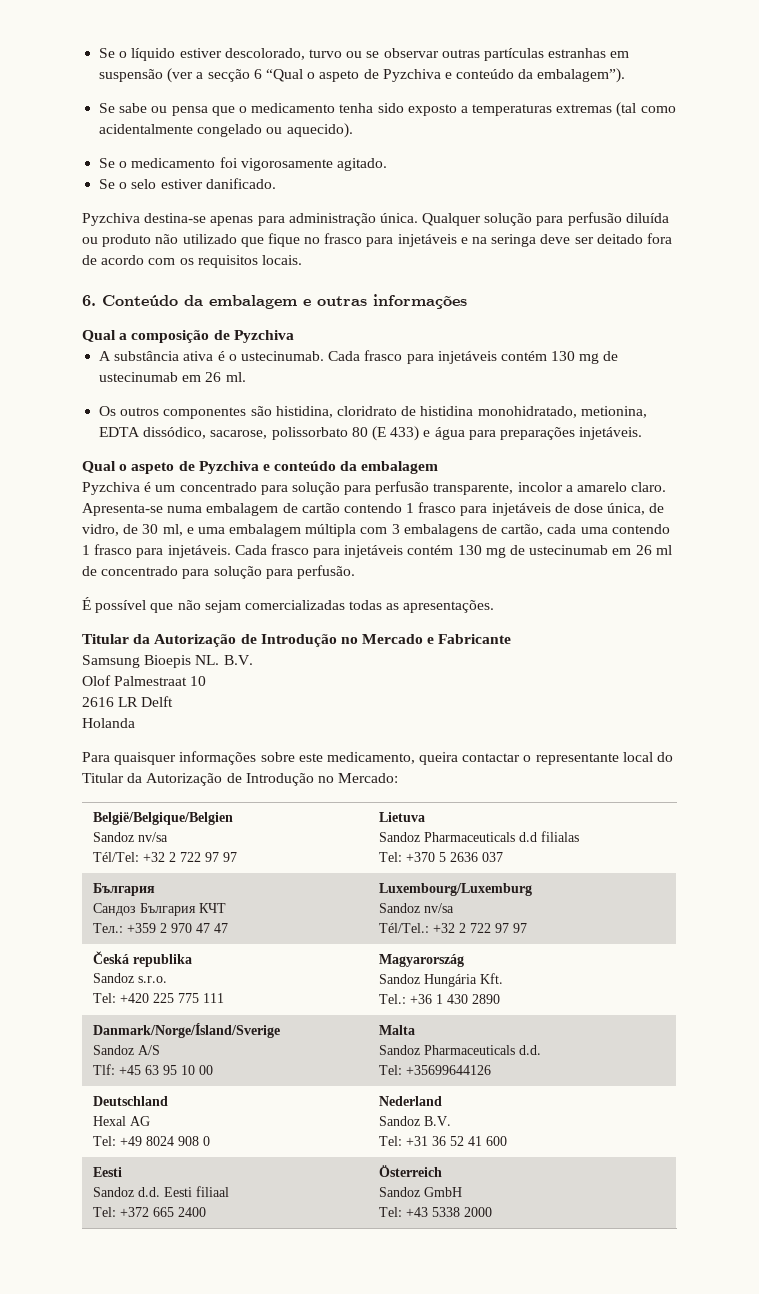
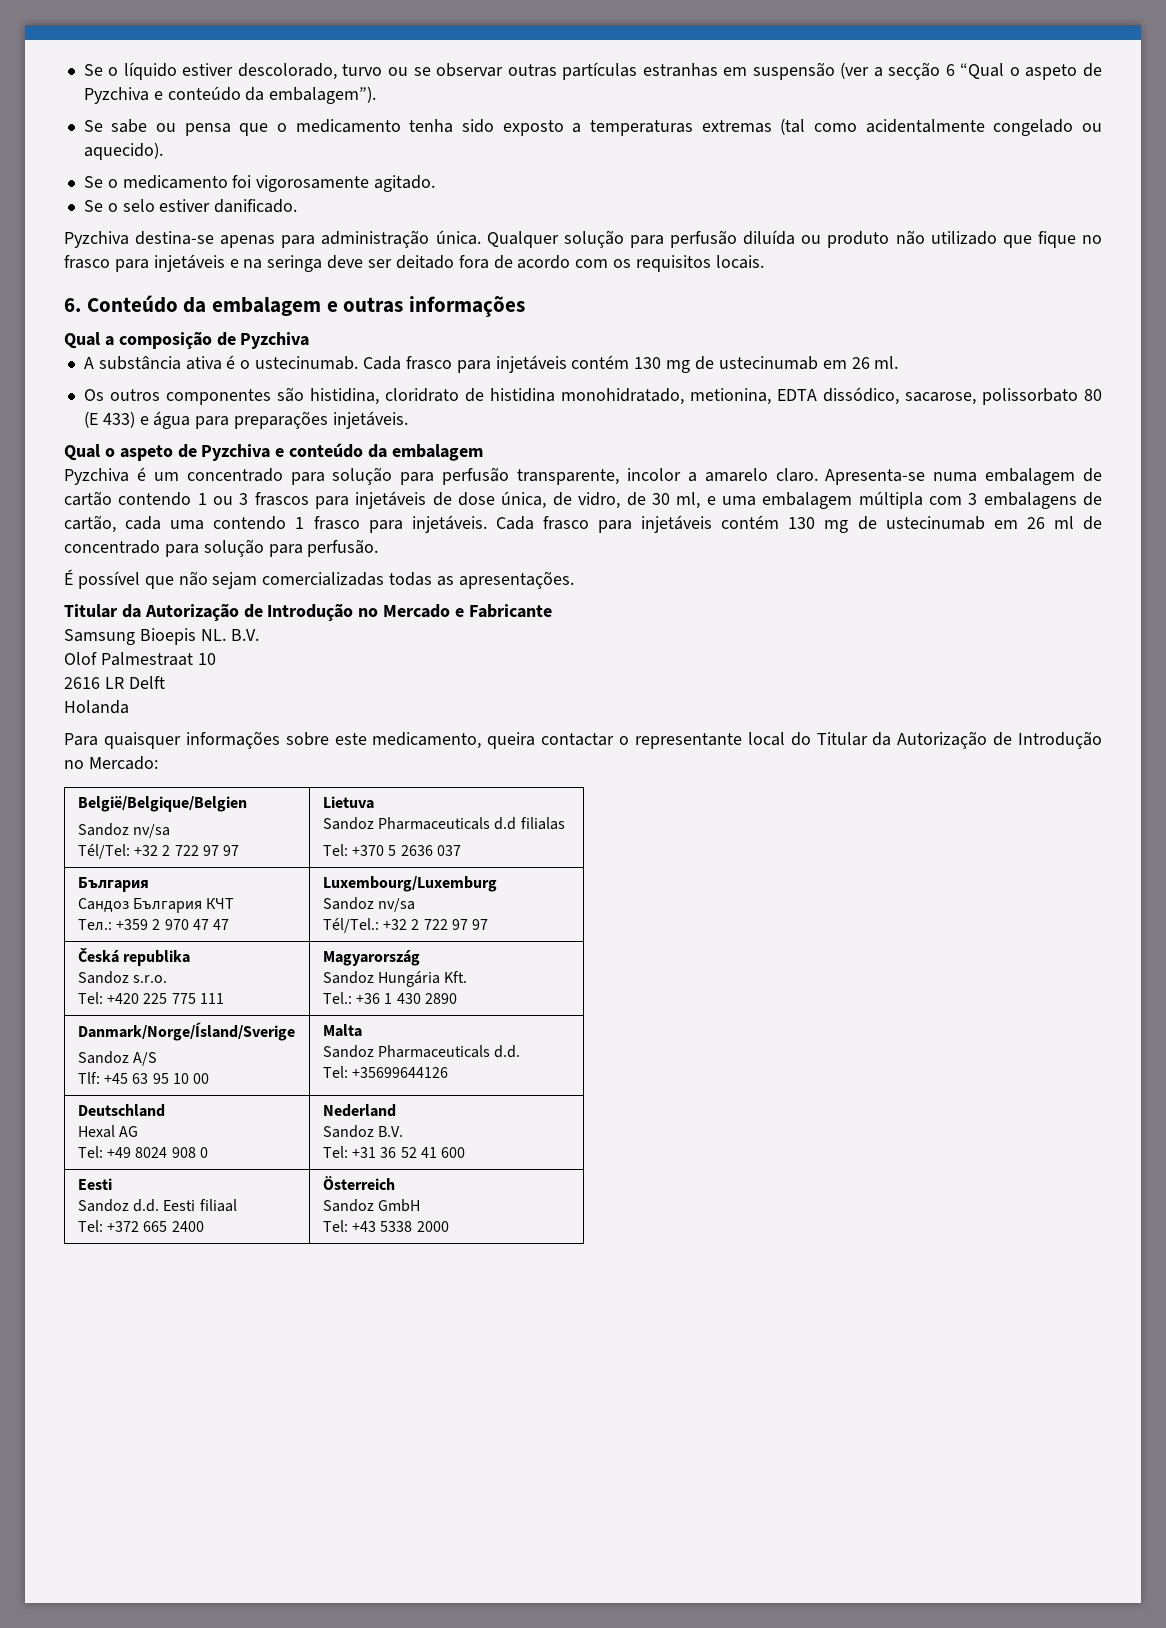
[418,502,457,513] frasco -> [213,492,309,506] ou 3 frascos

